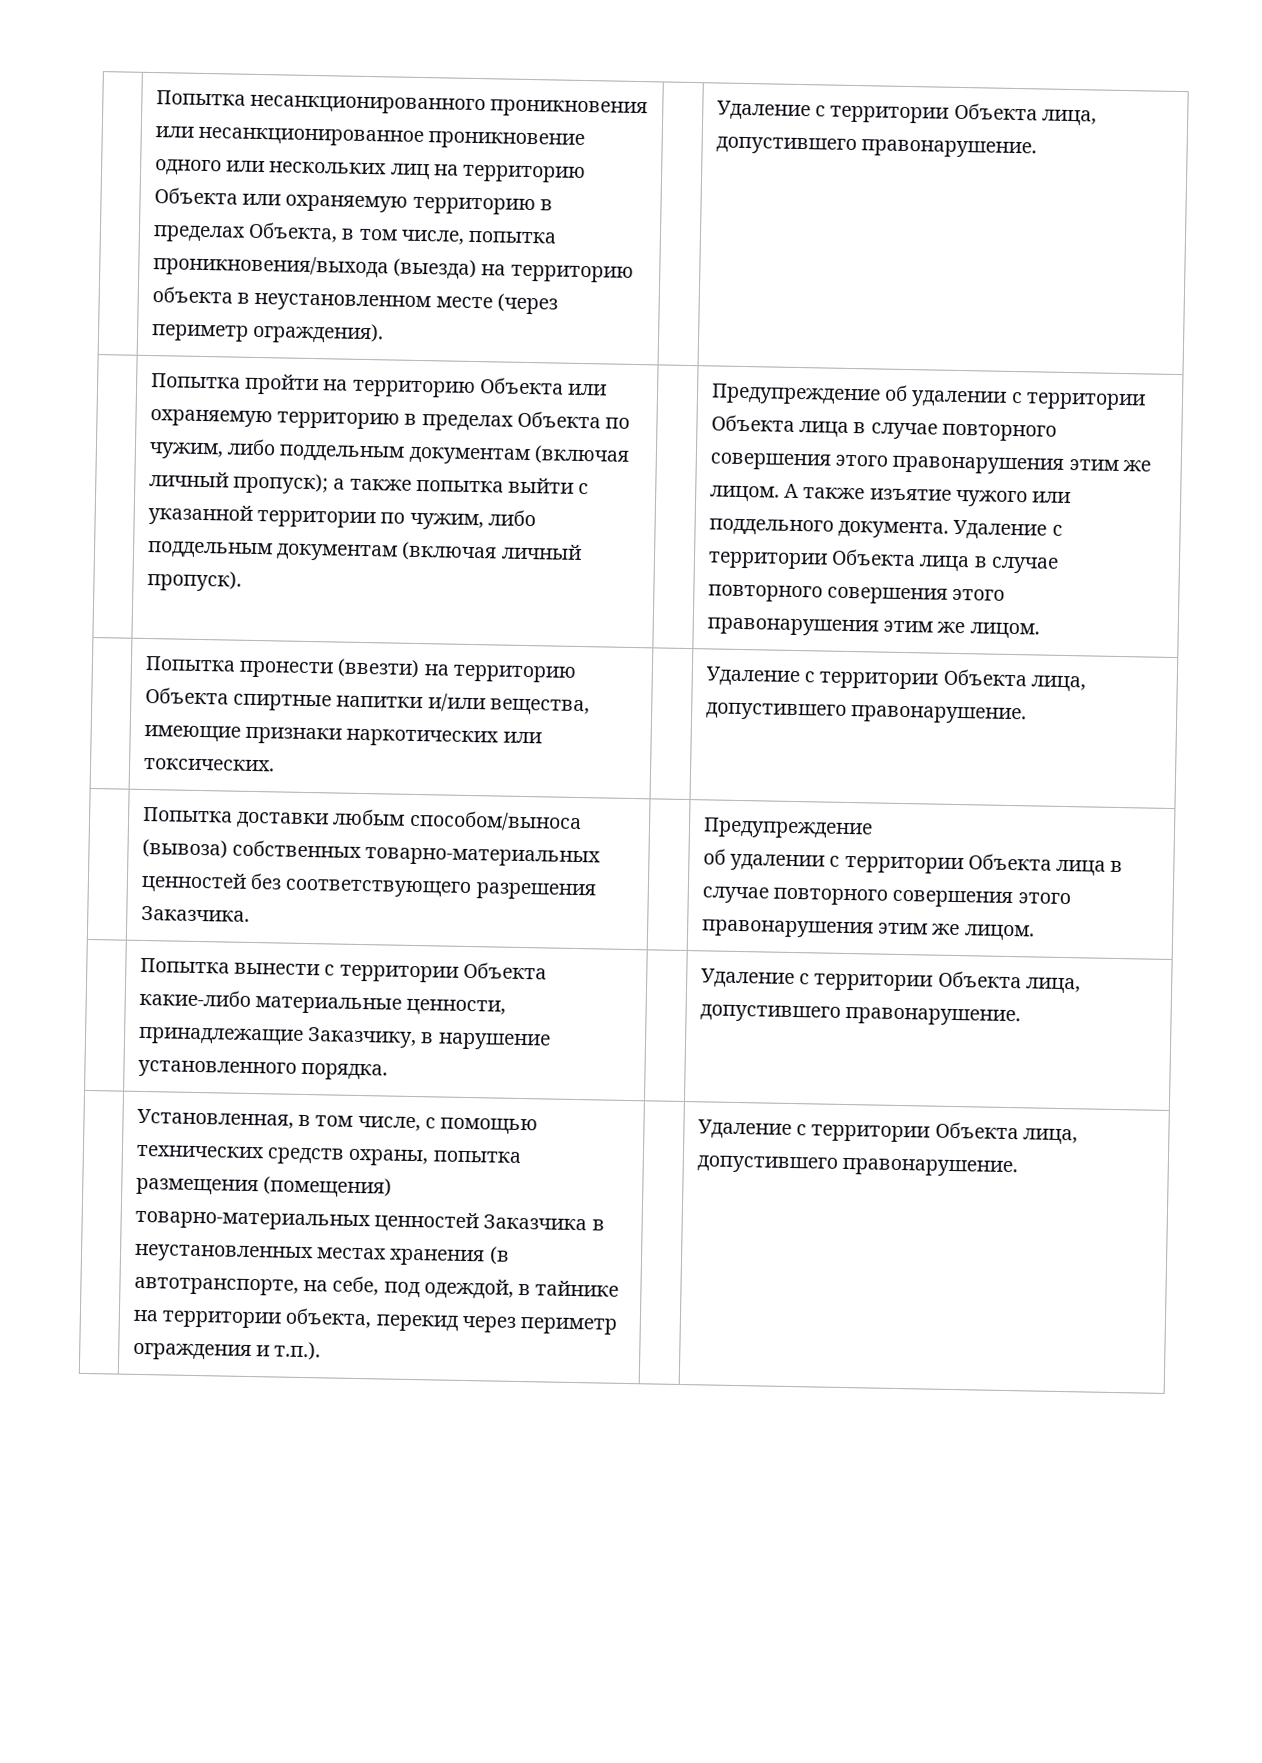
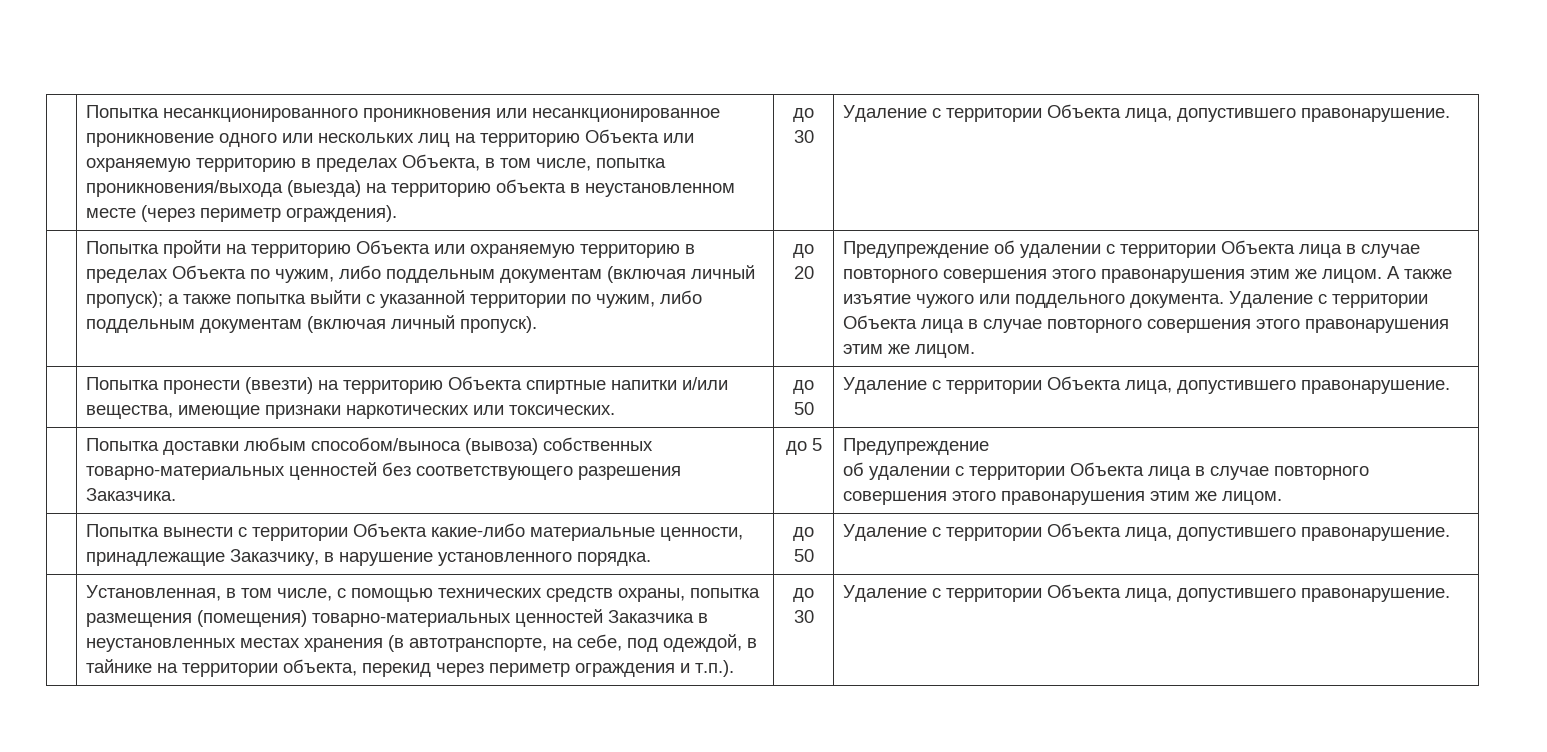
(384, 333) none -> [793,108,814,122] [793,130,814,143] до 30
(242, 580) none -> [793,244,814,258] [793,266,814,279] до 20
(275, 764) none -> [793,380,814,394] [793,402,814,415] до 50
(250, 913) none -> [785,438,822,455] до 5
(388, 1071) none -> [793,527,814,541] [793,549,814,562] до 50
(322, 1351) none -> [793,588,814,602] [793,610,814,623] до 30

